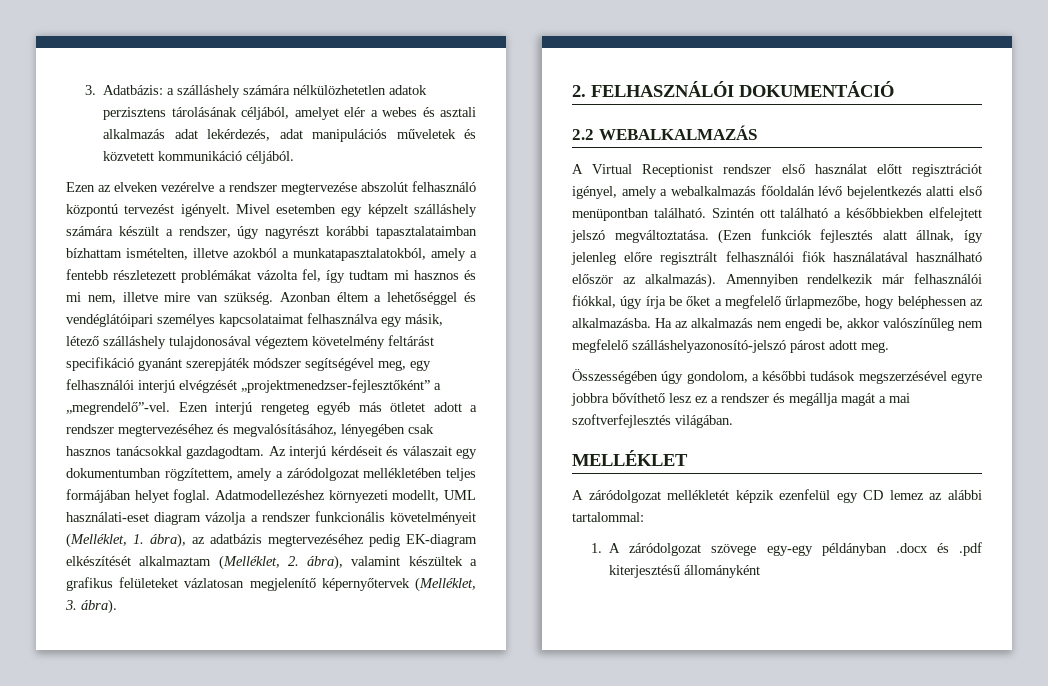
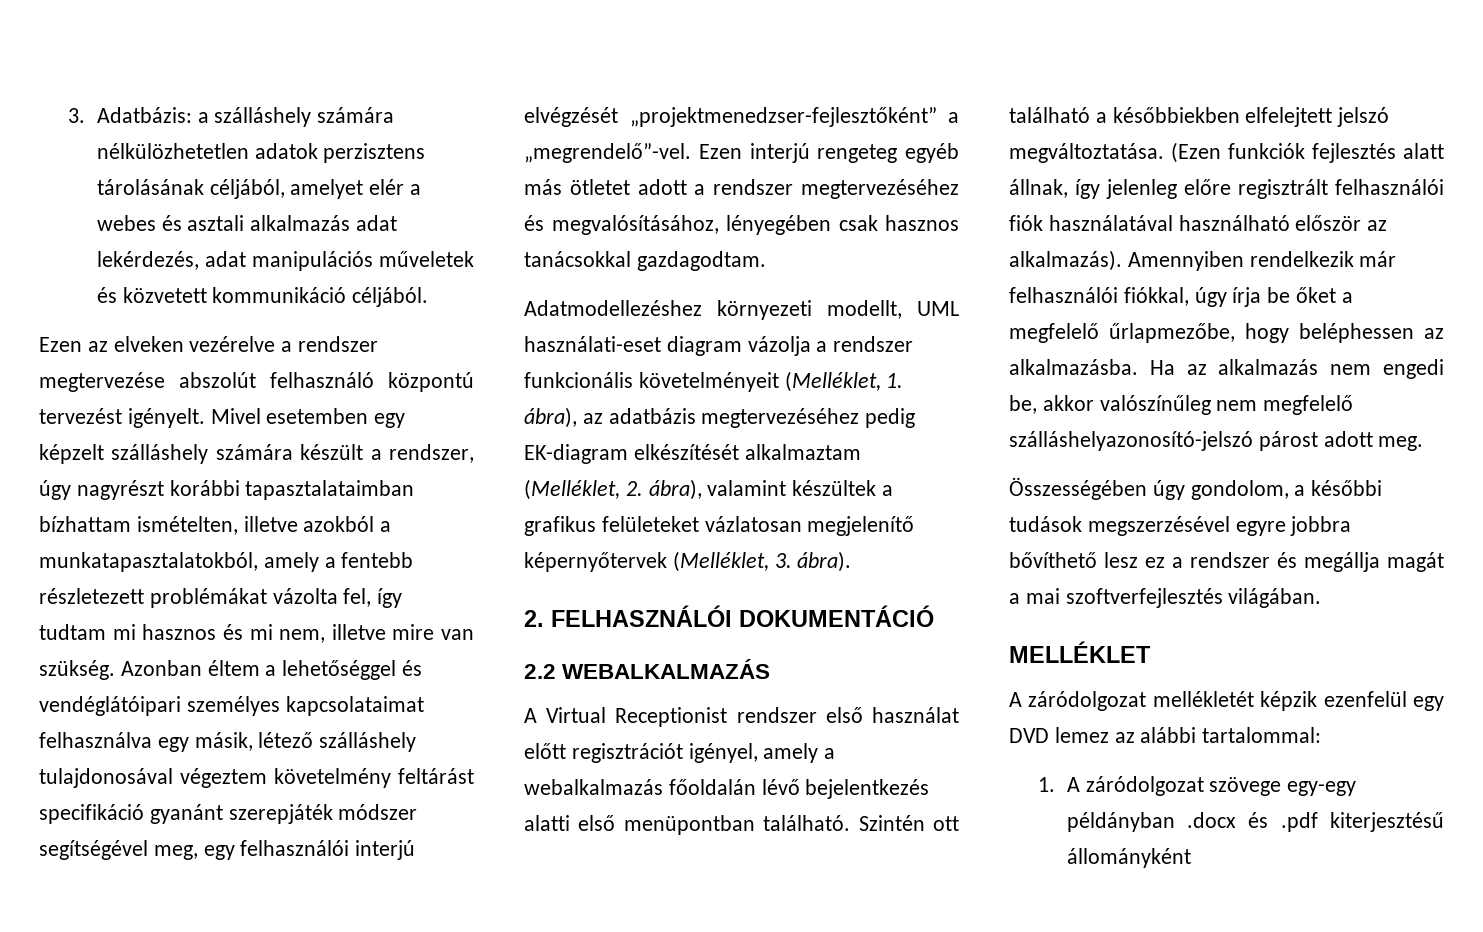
[268,446,477,459] [66,468,476,481] [66,489,211,503] Az interjú kérdéseit és válaszait egy dokumentumban rögzítettem, amely a záródolgozat mellékletében teljes formájában helyet foglal. -> (766, 261) //
[863,490,884,500] CD -> [1009,728,1049,743] DVD

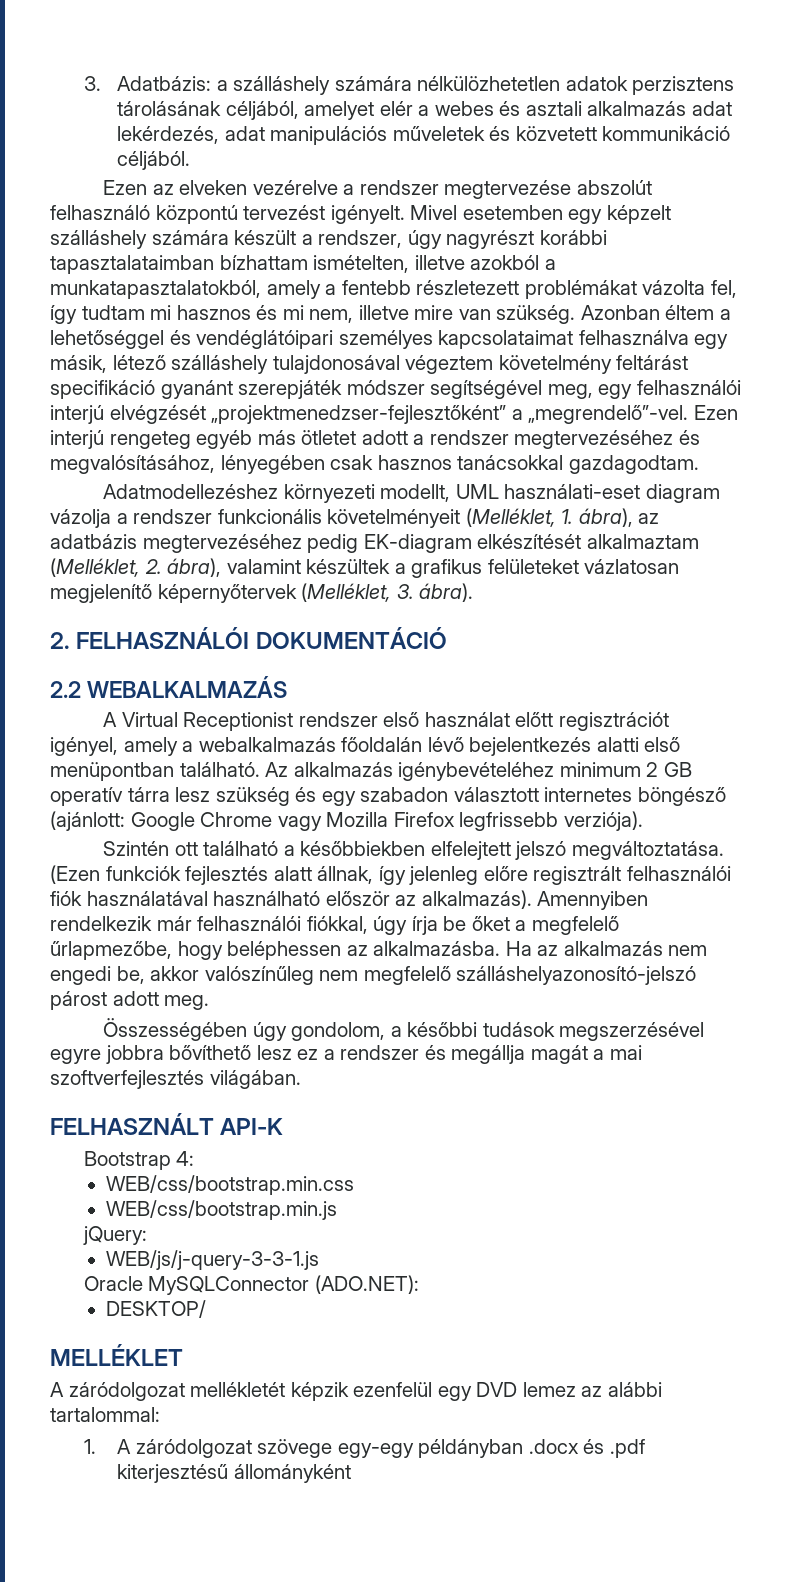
(851, 823) none -> [265,762,692,781] [50,787,726,806] [50,811,643,831] Az alkalmazás igénybevételéhez minimum 2 GB operatív tárra lesz szükség és egy szabadon választott internetes böngésző (ajánlott: Google Chrome vagy Mozilla Firefox legfrissebb verziója). //
(1322, 598) none -> [50,1113,284,1135] [83,1151,195,1170] [106,1175,355,1195] [106,1200,338,1220] [82,1226,147,1245] [106,1250,320,1270] [83,1275,419,1295] [106,1300,207,1318] // FELHASZNÁLT API-K // Bootstrap 4: // WEB/css/bootstrap.min.css // WEB/css/bootstrap.min.js // jQuery: // WEB/js/j-query-3-3-1.js // Oracle MySQLConnector (ADO.NET): // DESKTOP/

